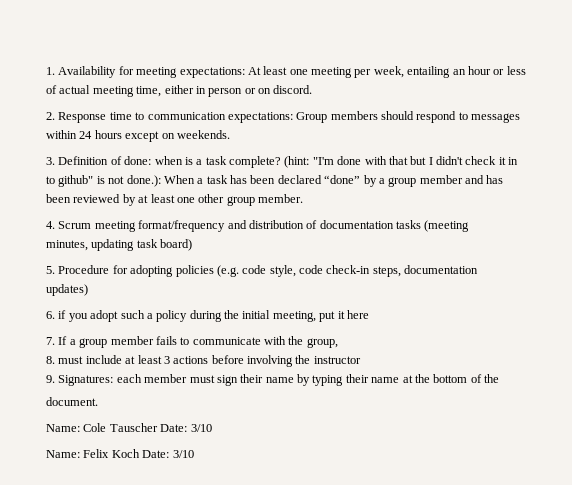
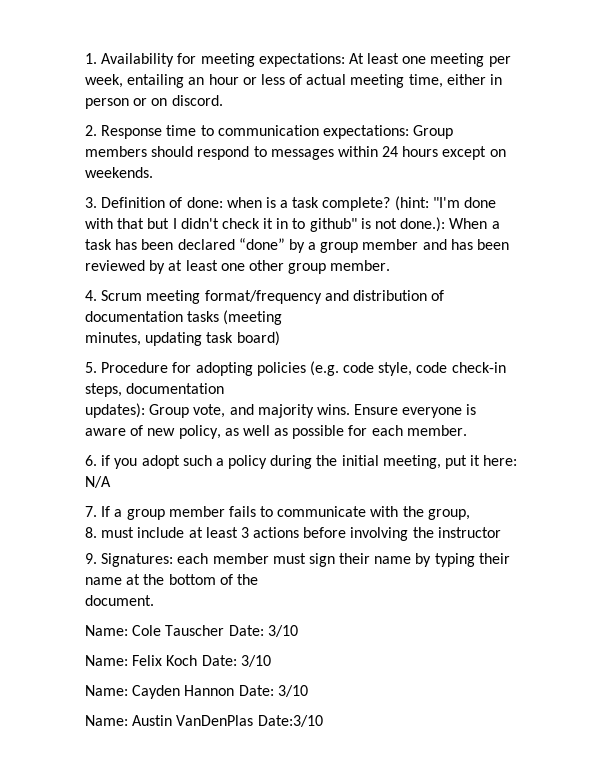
[46,284,88,296] updates) -> [85,403,477,418] [85,425,467,439] updates): Group vote, and majority wins. Ensure everyone is aware of new policy, as well as possible for each member.
[346,310,369,319] here -> [483,455,518,466] [85,476,111,488] here: N/A
(194, 454) none -> [85,685,308,699] [85,715,323,727] // Name: Cayden Hannon Date: 3/10 // Name: Austin VanDenPlas Date:3/10

